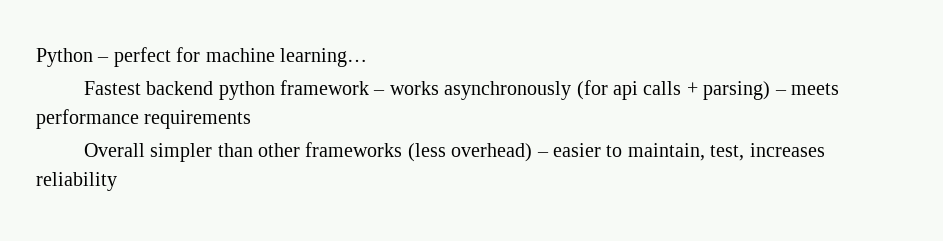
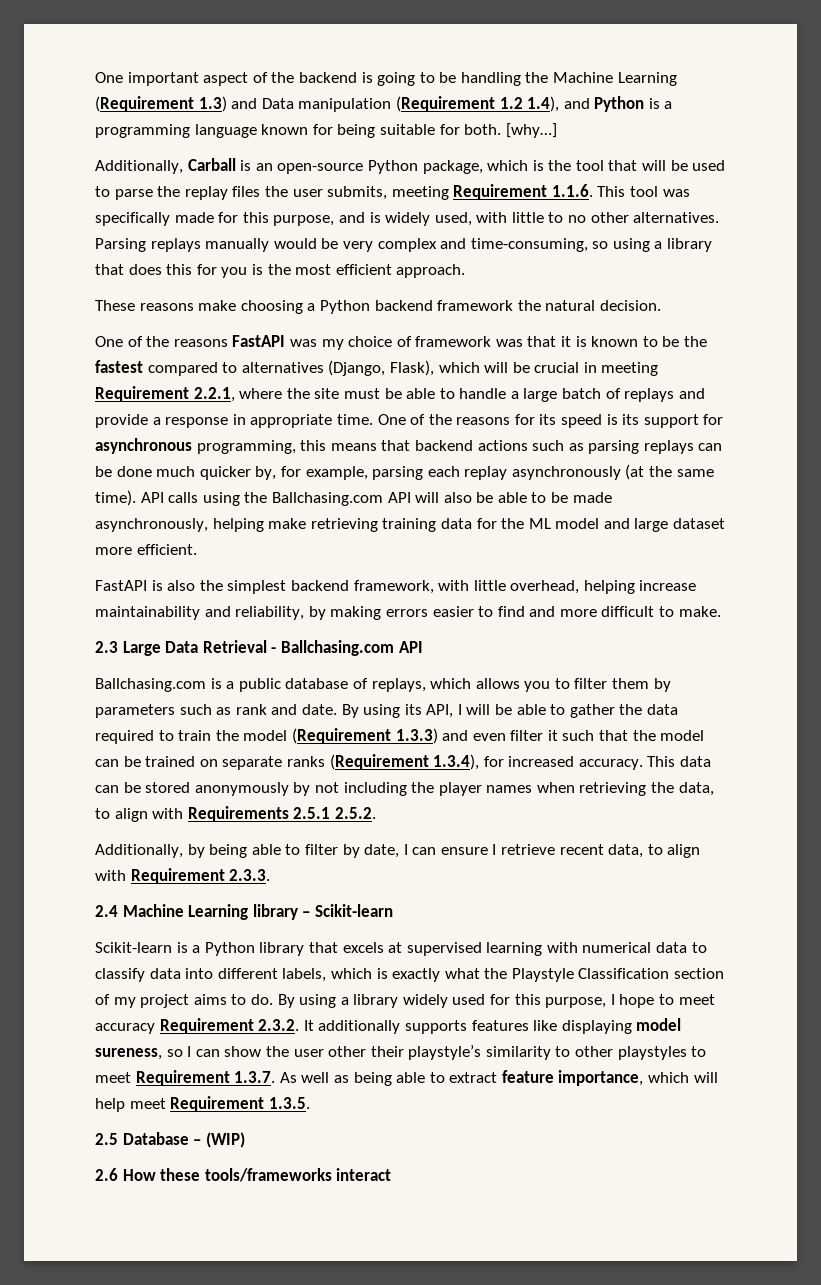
[36,47,367,67] [83,80,840,100] [36,109,252,129] [83,142,825,162] [36,172,117,191] Python – perfect for machine learning… // Fastest backend python framework – works asynchronously (for api calls + parsing) – meets performance requirements // Overall simpler than other frameworks (less overhead) – easier to maintain, test, increases reliability -> [95,72,677,86] [95,96,673,112] [95,123,557,138] [95,158,726,174] [95,184,690,200] [95,212,720,226] [95,238,713,252] [95,264,466,278] [95,300,661,314] [95,335,708,350] [95,360,659,376] [95,386,705,402] [95,414,724,428] [95,438,723,454] [95,464,714,480] [95,490,612,506] [95,518,726,532] [95,544,197,555] [95,580,697,594] [95,606,721,620] [95,640,423,656] [95,678,671,692] [95,704,679,718] [95,728,705,744] [95,754,712,770] [95,782,714,796] [95,806,376,822] [95,844,701,858] [95,868,271,884] [95,904,393,920] [95,942,707,956] [95,968,725,982] [95,994,715,1008] [95,1018,682,1034] [95,1045,707,1060] [95,1070,718,1086] [95,1096,310,1112] [95,1132,245,1148] [95,1168,392,1182] One important aspect of the backend is going to be handling the Machine Learning (Requirement 1.3) and Data manipulation (Requirement 1.2 1.4), and Python is a programming language known for being suitable for both. [why…] // Additionally, Carball is an open-source Python package, which is the tool that will be used to parse the replay files the user submits, meeting Requirement 1.1.6. This tool was specifically made for this purpose, and is widely used, with little to no other alternatives. Parsing replays manually would be very complex and time-consuming, so using a library that does this for you is the most efficient approach. // These reasons make choosing a Python backend framework the natural decision. // One of the reasons FastAPI was my choice of framework was that it is known to be the fastest compared to alternatives (Django, Flask), which will be crucial in meeting Requirement 2.2.1, where the site must be able to handle a large batch of replays and provide a response in appropriate time. One of the reasons for its speed is its support for asynchronous programming, this means that backend actions such as parsing replays can be done much quicker by, for example, parsing each replay asynchronously (at the same time). API calls using the Ballchasing.com API will also be able to be made asynchronously, helping make retrieving training data for the ML model and large dataset more efficient. // FastAPI is also the simplest backend framework, with little overhead, helping increase maintainability and reliability, by making errors easier to find and more difficult to make. // 2.3 Large Data Retrieval - Ballchasing.com API // Ballchasing.com is a public database of replays, which allows you to filter them by parameters such as rank and date. By using its API, I will be able to gather the data required to train the model (Requirement 1.3.3) and even filter it such that the model can be trained on separate ranks (Requirement 1.3.4), for increased accuracy. This data can be stored anonymously by not including the player names when retrieving the data, to align with Requirements 2.5.1 2.5.2. // Additionally, by being able to filter by date, I can ensure I retrieve recent data, to align with Requirement 2.3.3. // 2.4 Machine Learning library – Scikit-learn // Scikit-learn is a Python library that excels at supervised learning with numerical data to classify data into different labels, which is exactly what the Playstyle Classification section of my project aims to do. By using a library widely used for this purpose, I hope to meet accuracy Requirement 2.3.2. It additionally supports features like displaying model sureness, so I can show the user other their playstyle’s similarity to other playstyles to meet Requirement 1.3.7. As well as being able to extract feature importance, which will help meet Requirement 1.3.5. // 2.5 Database – (WIP) // 2.6 How these tools/frameworks interact

